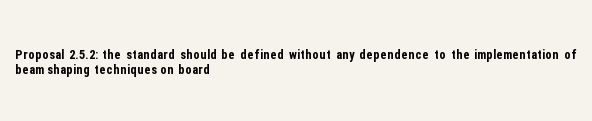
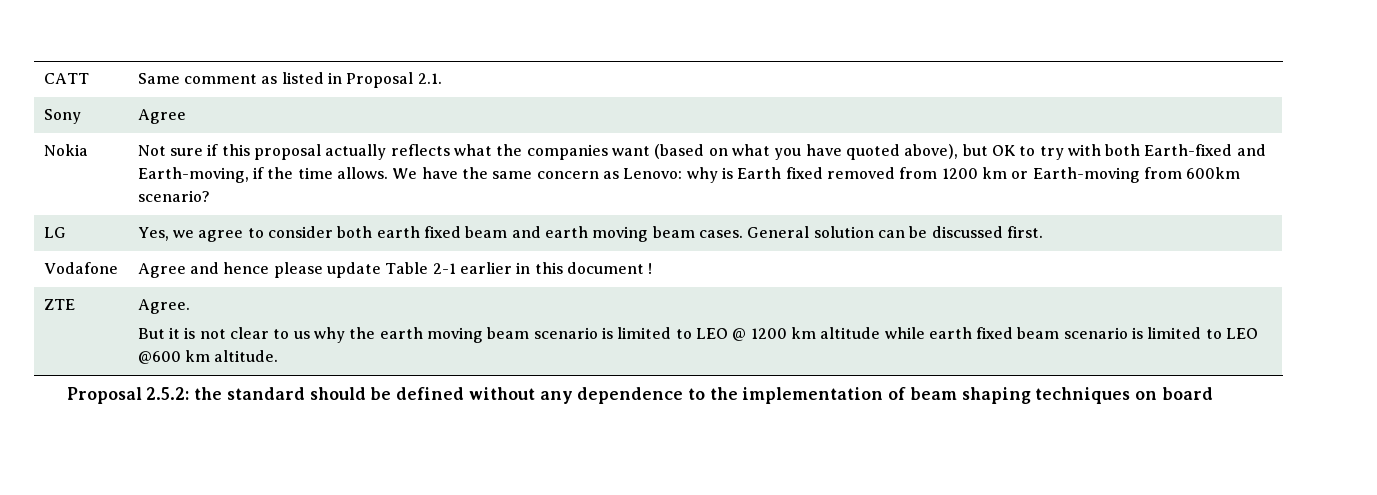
(15, 55) none -> [43,73,89,84] [137,72,442,88] [43,109,81,124] [137,109,186,124] [43,144,88,156] [137,144,1266,160] [137,167,1241,183] [137,190,210,202] [43,227,66,238] [137,226,1043,242] [43,262,118,274] [137,262,653,278] [43,299,75,310] [137,299,190,314] [137,327,1259,343] [137,350,279,364] CATT | Same comment as listed in Proposal 2.1. // Sony | Agree // Nokia | Not sure if this proposal actually reflects what the companies want (based on what you have quoted above), but OK to try with both Earth-fixed and Earth-moving, if the time allows. We have the same concern as Lenovo: why is Earth fixed removed from 1200 km or Earth-moving from 600km scenario? // LG | Yes, we agree to consider both earth fixed beam and earth moving beam cases. General solution can be discussed first. // Vodafone | Agree and hence please update Table 2-1 earlier in this document ! // ZTE | Agree. // But it is not clear to us why the earth moving beam scenario is limited to LEO @ 1200 km altitude while earth fixed beam scenario is limited to LEO @600 km altitude. //

